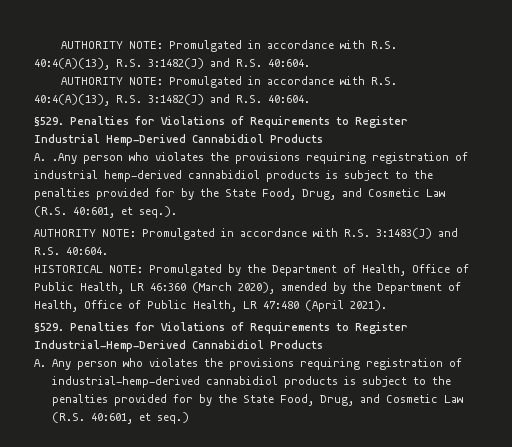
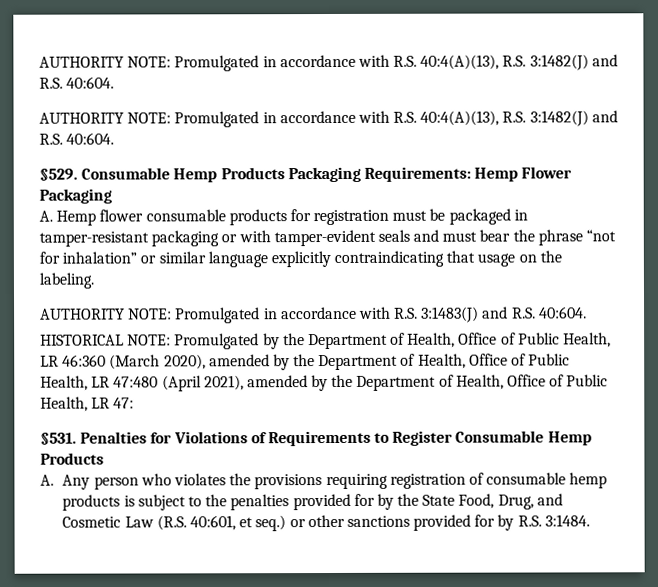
[70,116,408,128] [34,134,323,146] [34,152,468,164] [34,170,433,182] [34,188,445,200] [34,206,177,218] Penalties for Violations of Requirements to Register Industrial Hemp-Derived Cannabidiol Products // A. .Any person who violates the provisions requiring registration of industrial hemp-derived cannabidiol products is subject to the penalties provided for by the State Food, Drug, and Cosmetic Law (R.S. 40:601, et seq.). -> [81,166,573,183] [39,188,112,204] [39,208,528,226] [39,229,617,247] [39,250,562,268] [39,272,94,289] Consumable Hemp Products Packaging Requirements: Hemp Flower Packaging // A. Hemp flower consumable products for registration must be packaged in tamper-resistant packaging or with tamper-evident seals and must bear the phrase “not for inhalation” or similar language explicitly contraindicating that usage on the labeling.
[350,300,387,311] [34,322,408,334] [34,340,264,352] 2021). // §529. Penalties for Violations of Requirements to Register Industrial-Hemp-Derived Cannabidiol -> [203,374,609,392] [40,396,135,412] [40,430,592,447] 2021), amended by the Department of Health, Office of Public Health, LR 47: // §531. Penalties for Violations of Requirements to Register Consumable Hemp
[51,376,278,388] industrial-hemp-derived cannabidiol -> [486,472,608,489] consumable hemp
(189, 418) none -> [289,514,590,531] or other sanctions provided for by R.S. 3:1484.

